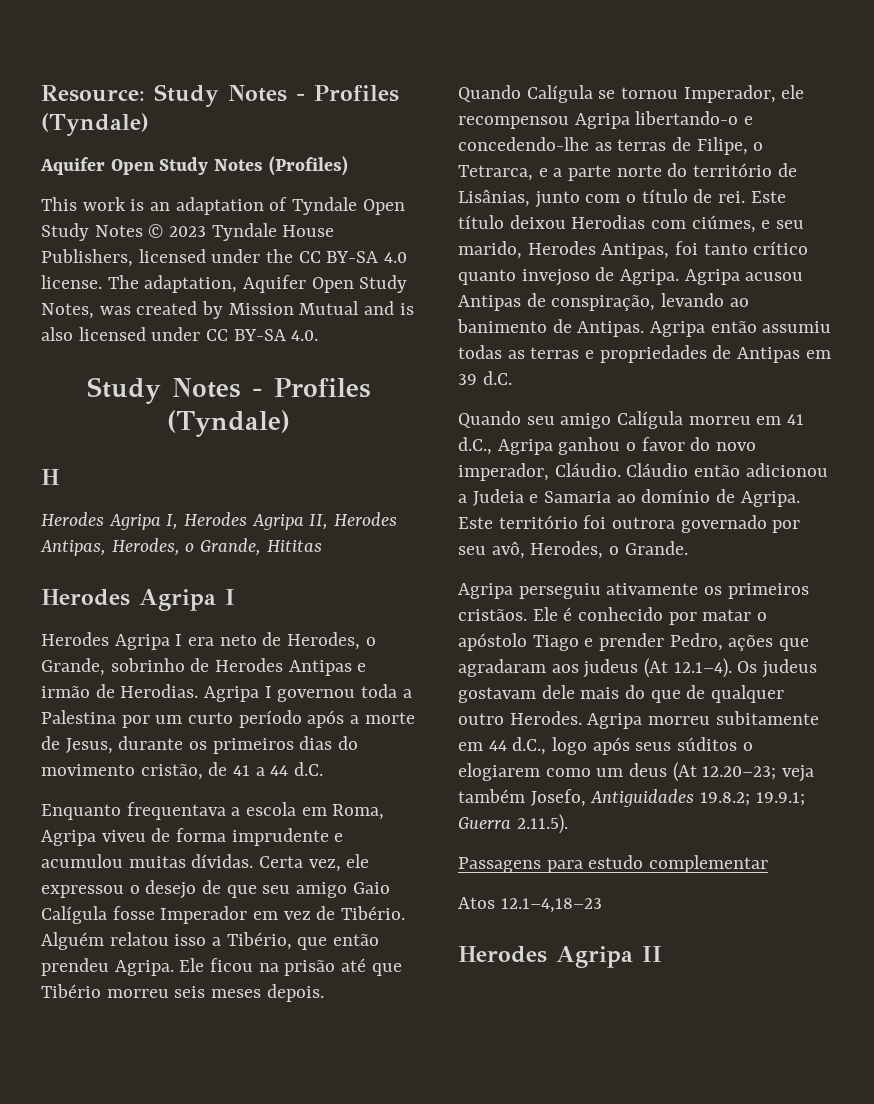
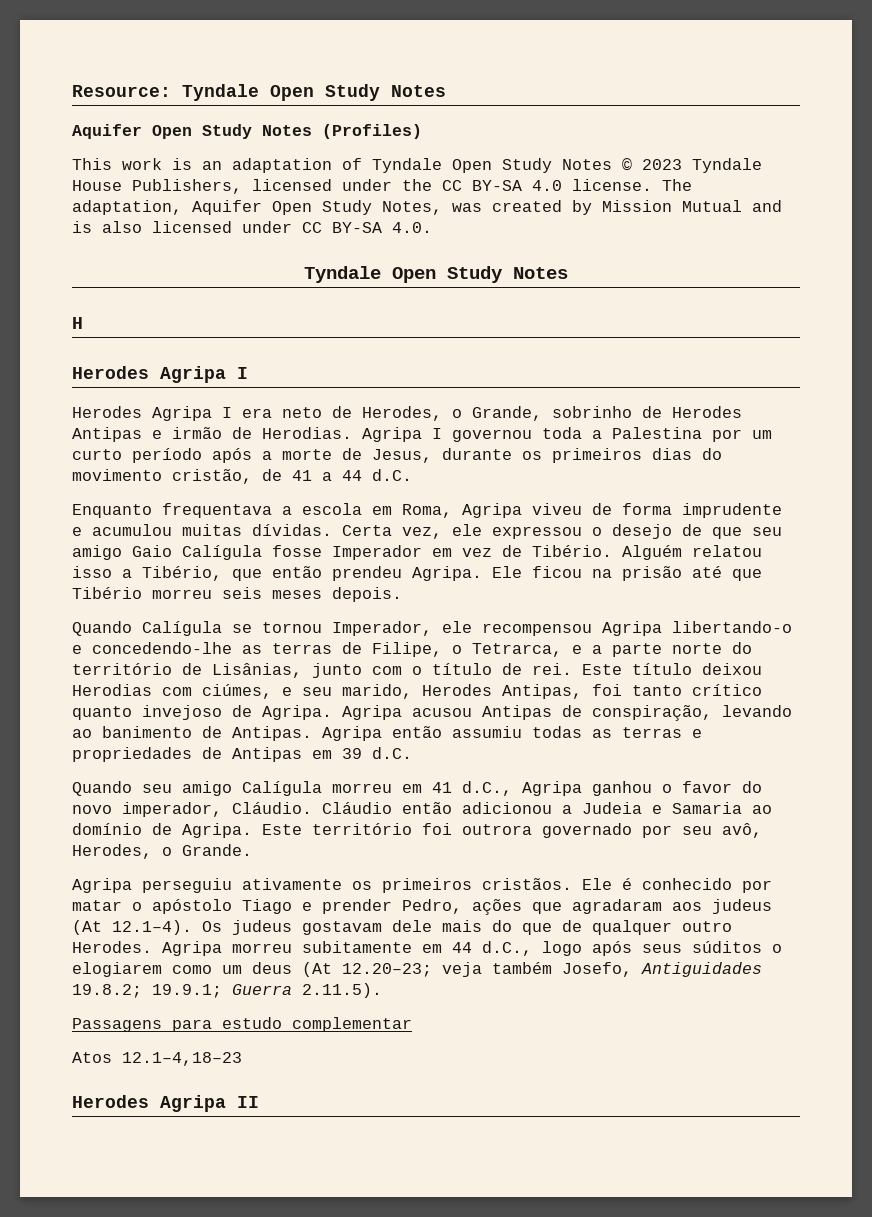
[154,84,399,107] [41,113,149,136] Study Notes - Profiles (Tyndale) -> [182,84,446,101] Tyndale Open Study Notes
[86,377,371,404] [167,410,291,437] [41,469,59,485] [41,512,398,530] [40,538,322,556] Study Notes - Profiles (Tyndale) // H // Herodes Agripa I, Herodes Agripa II, Herodes Antipas, Herodes, o Grande, Hititas -> [304,266,568,283] [72,317,83,329] Tyndale Open Study Notes // H

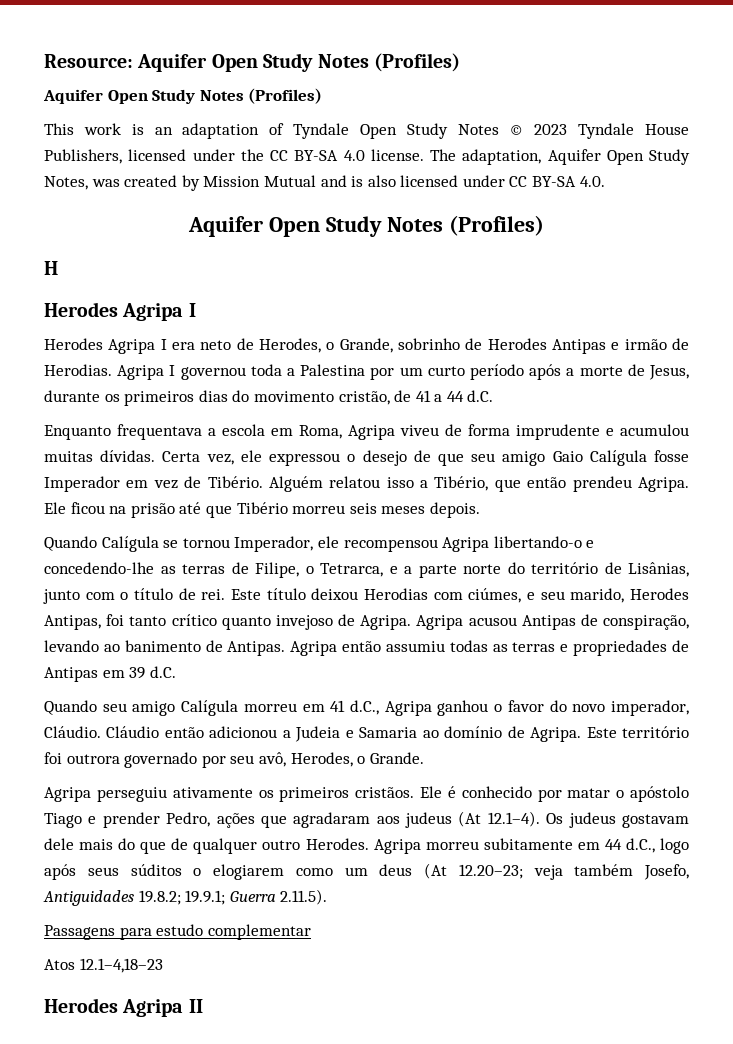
[182,84,446,101] Tyndale Open Study Notes -> [137,53,460,72] Aquifer Open Study Notes (Profiles)
[304,266,568,283] Tyndale Open Study Notes -> [188,215,544,237] Aquifer Open Study Notes (Profiles)

